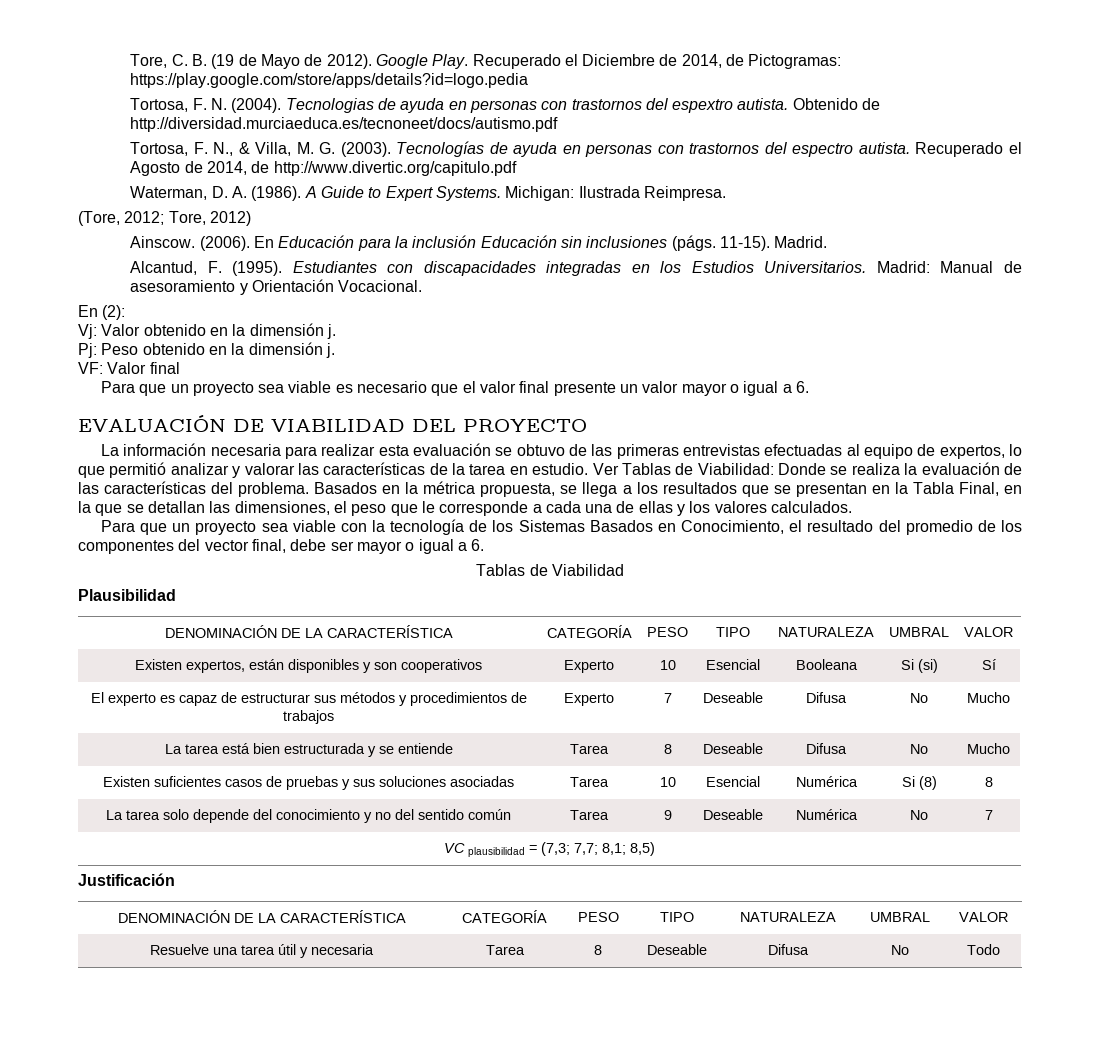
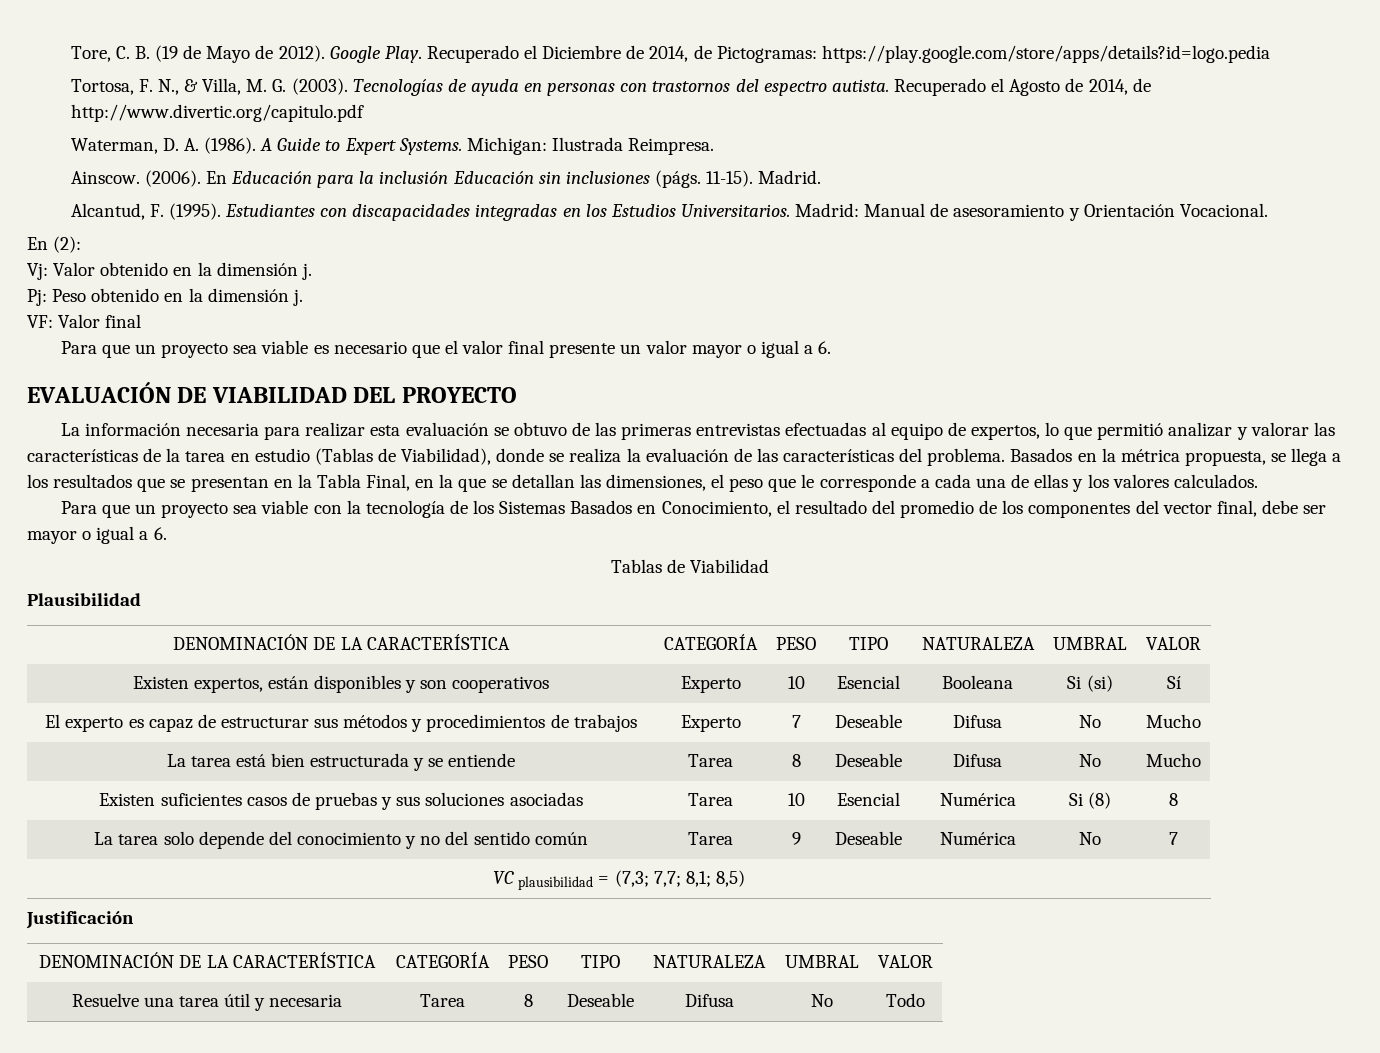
[130,98,881,113] [130,117,559,132] // Tortosa, F. N. (2004). Tecnologias de ayuda en personas con trastornos del espextro autista. Obtenido de http://diversidad.murciaeduca.es/tecnoneet/docs/autismo.pdf -> (1270, 54) none
[78,211,251,226] // (Tore, 2012; Tore, 2012) -> (715, 146) none
[532,463,827,475] estudio. Ver Tablas de Viabilidad: Donde -> [254,448,545,465] estudio (Tablas de Viabilidad), donde

